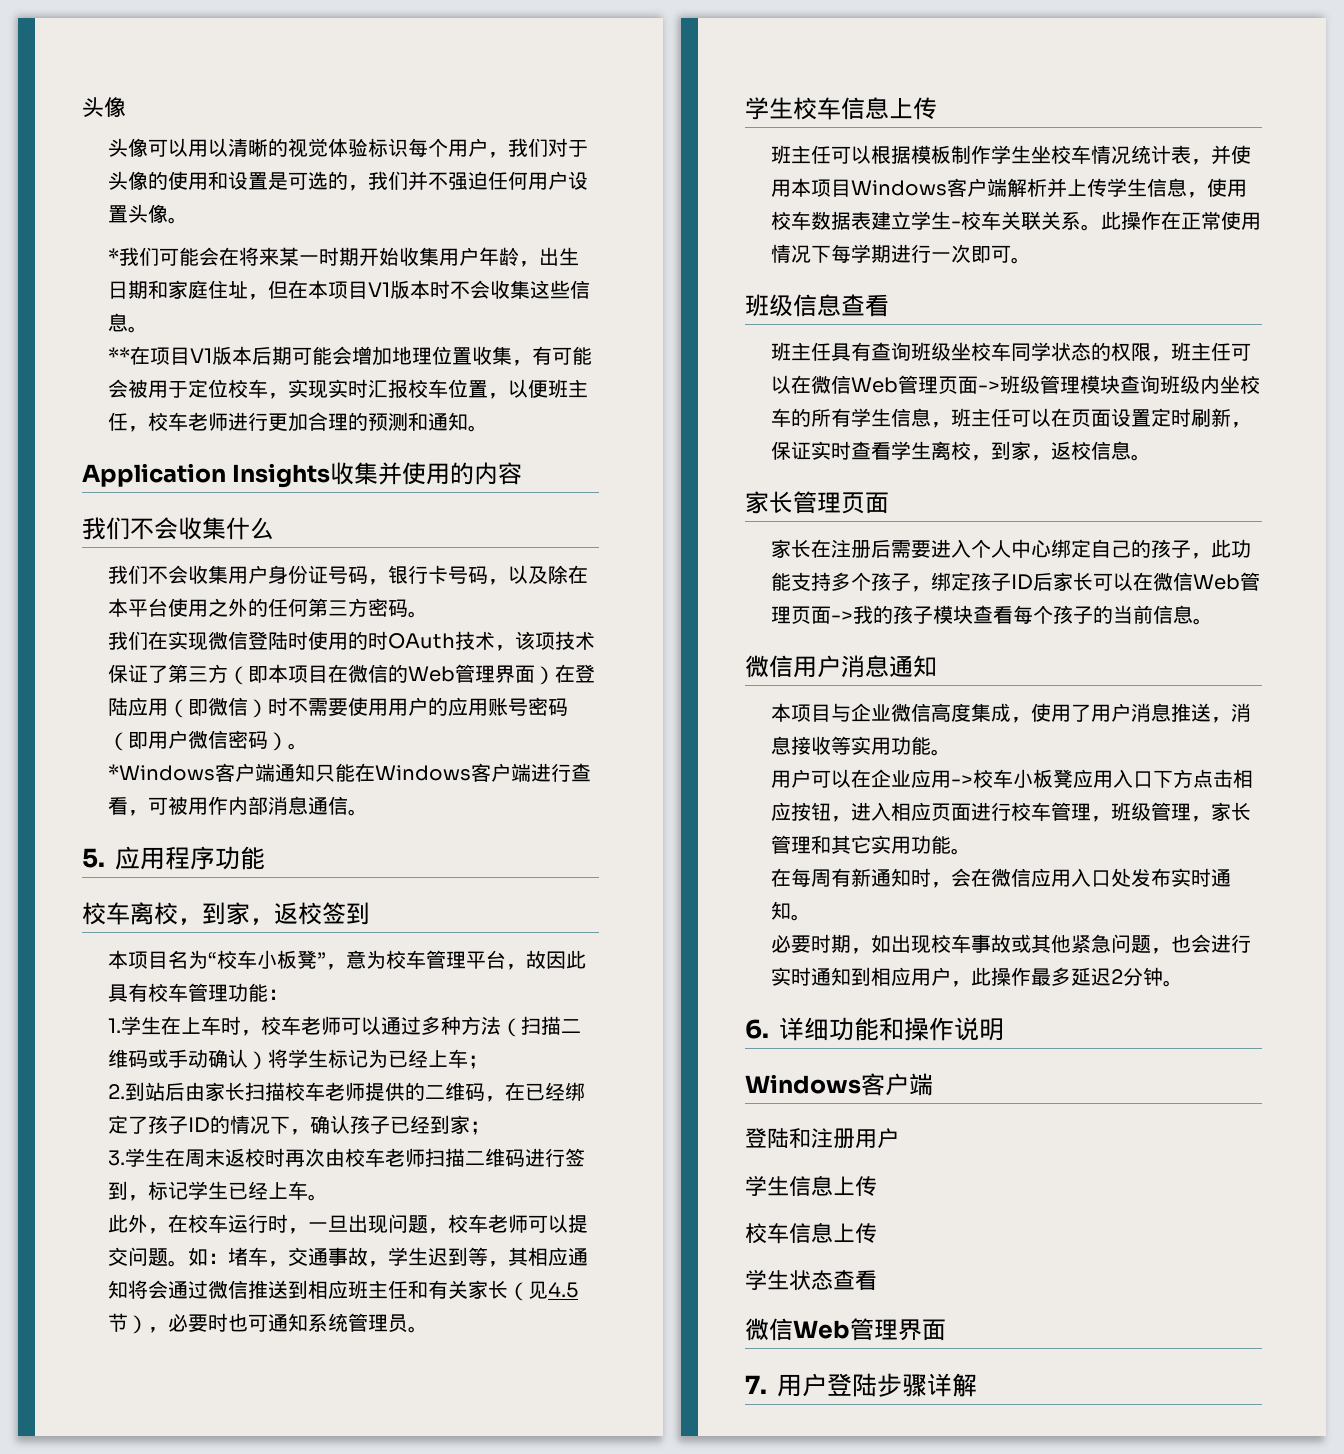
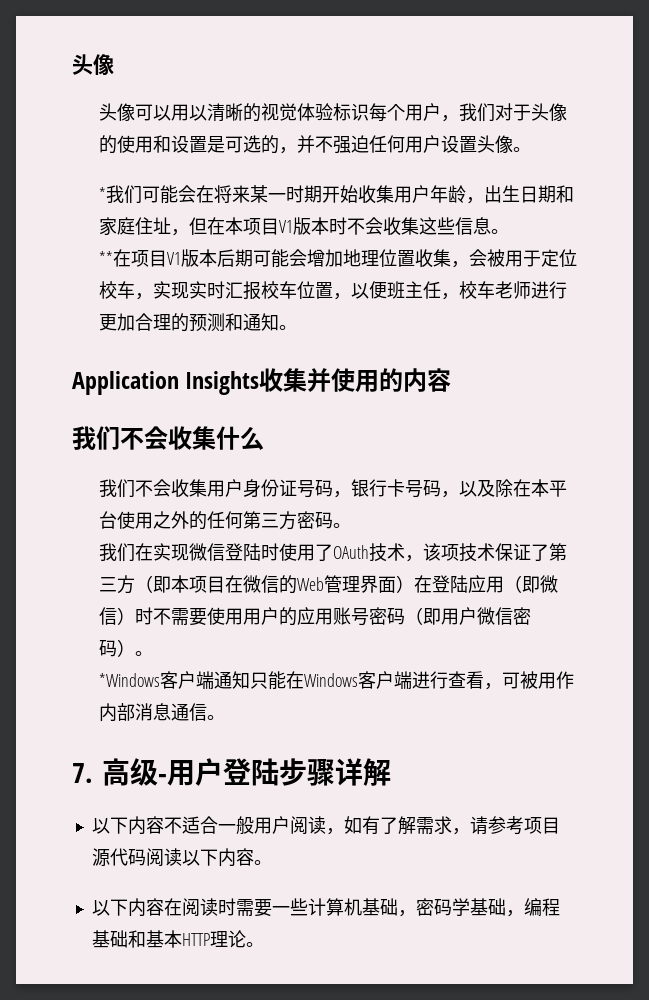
[368,171,409,190] 我们 -> (297, 150) none
[532,346,593,365] 有可能 -> (469, 264) none
[348,631,389,650] 的时 -> [314,544,333,561] 了
[82,846,265,870] [82,902,370,925] [108,950,587,970] [108,983,289,1003] [108,1016,582,1037] [108,1049,489,1070] [108,1082,586,1102] [108,1115,491,1135] [108,1148,586,1168] [108,1181,329,1201] [108,1214,589,1234] [108,1247,589,1267] [108,1280,579,1301] [108,1313,429,1334] [745,97,937,120] [771,145,1252,165] [771,178,1248,198] [771,211,1262,231] [771,244,1032,264] [745,294,889,317] [771,342,1252,362] [771,375,1261,394] [771,408,1252,428] [771,441,1152,461] [745,491,889,514] [771,539,1252,559] [771,572,1261,592] [771,605,1214,625] [745,655,937,678] [771,703,1252,723] [771,736,952,756] [771,769,1254,789] [771,802,1252,822] [771,835,972,855] [771,868,1232,888] [771,901,812,921] [771,934,1252,954] [771,967,1184,987] [745,1017,1004,1041] [745,1073,933,1096] [745,1128,899,1149] [745,1175,877,1196] [745,1222,877,1244] [745,1270,877,1291] [745,1318,946,1341] [745,1373,977,1397] 5.应用程序功能 // 校车离校，到家，返校签到 // 本项目名为“校车小板凳”，意为校车管理平台，故因此具有校车管理功能： // 1.学生在上车时，校车老师可以通过多种方法（扫描二维码或手动确认）将学生标记为已经上车； // 2.到站后由家长扫描校车老师提供的二维码，在已经绑定了孩子ID的情况下，确认孩子已经到家； // 3.学生在周末返校时再次由校车老师扫描二维码进行签到，标记学生已经上车。 // 此外，在校车运行时，一旦出现问题，校车老师可以提交问题。如：堵车，交通事故，学生迟到等，其相应通知将会通过微信推送到相应班主任和有关家长（见4.5节），必要时也可通知系统管理员。 // 学生校车信息上传 // 班主任可以根据模板制作学生坐校车情况统计表，并使用本项目Windows客户端解析并上传学生信息，使用校车数据表建立学生-校车关联关系。此操作在正常使用情况下每学期进行一次即可。 // 班级信息查看 // 班主任具有查询班级坐校车同学状态的权限，班主任可以在微信Web管理页面->班级管理模块查询班级内坐校车的所有学生信息，班主任可以在页面设置定时刷新，保证实时查看学生离校，到家，返校信息。 // 家长管理页面 // 家长在注册后需要进入个人中心绑定自己的孩子，此功能支持多个孩子，绑定孩子ID后家长可以在微信Web管理页面->我的孩子模块查看每个孩子的当前信息。 // 微信用户消息通知 // 本项目与企业微信高度集成，使用了用户消息推送，消息接收等实用功能。 // 用户可以在企业应用->校车小板凳应用入口下方点击相应按钮，进入相应页面进行校车管理，班级管理，家长管理和其它实用功能。 // 在每周有新通知时，会在微信应用入口处发布实时通知。 // 必要时期，如出现校车事故或其他紧急问题，也会进行实时通知到相应用户，此操作最多延迟2分钟。 // 6.详细功能和操作说明 // Windows客户端 // 登陆和注册用户 // 学生信息上传 // 校车信息上传 // 学生状态查看 // 微信Web管理界面 // 7.用户登陆步骤详解 -> [72,758,391,786] [91,816,560,835] [91,848,272,867] [91,898,560,917] [91,930,264,948] 7.高级-用户登陆步骤详解 // 以下内容不适合一般用户阅读，如有了解需求，请参考项目源代码阅读以下内容。 // 以下内容在阅读时需要一些计算机基础，密码学基础，编程基础和基本HTTP理论。

